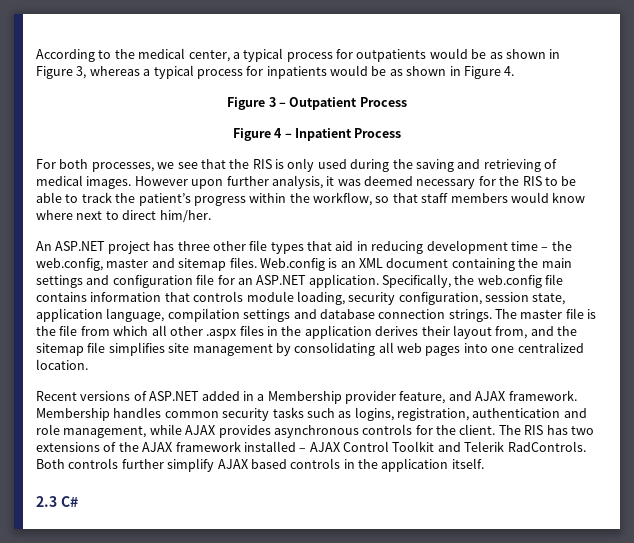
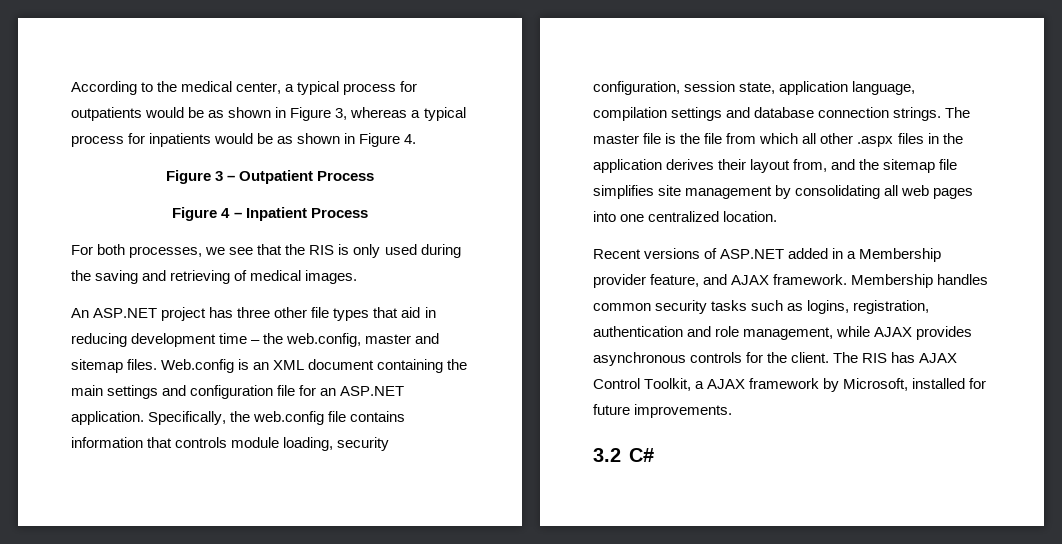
[134,175,577,189] [36,192,586,206] [36,210,211,223] However upon further analysis, it was deemed necessary for the RIS to be able to track the patient’s progress within the workflow, so that staff members would know where next to direct him/her. -> (358, 277) none
[570,426,594,435] [36,441,586,452] [36,458,484,472] [36,496,57,507] two extensions of the AJAX framework installed – AJAX Control Toolkit and Telerik RadControls. Both controls further simplify AJAX based controls in the application itself. // 2.3 -> [919,353,958,363] [593,378,987,392] [593,404,733,418] [593,448,621,462] AJAX Control Toolkit, a AJAX framework by Microsoft, installed for future improvements. // 3.2

